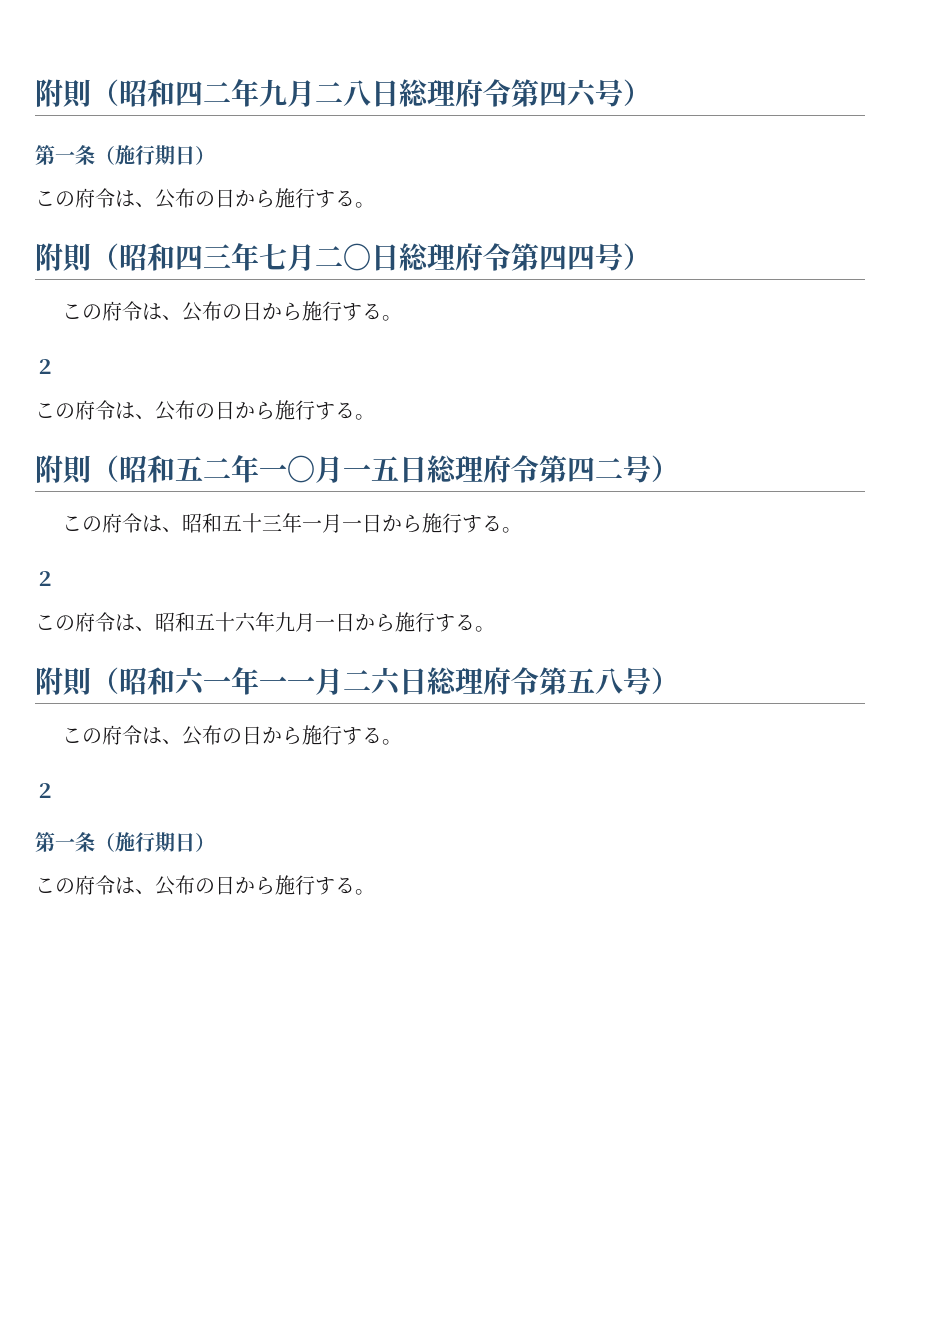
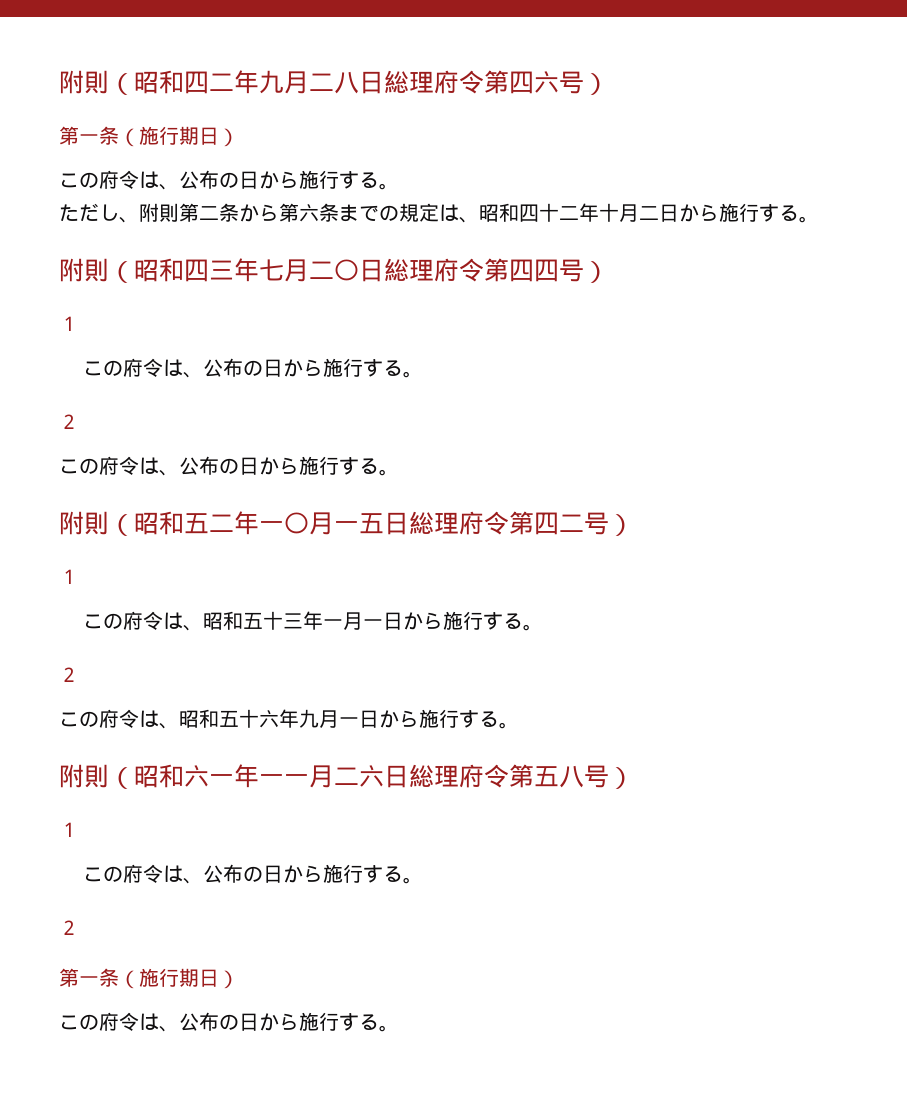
(375, 205) none -> [59,203,819,223] // ただし、附則第二条から第六条までの規定は、昭和四十二年十月二日から施行する。
(651, 256) none -> [59,316,79,331] // １
(679, 468) none -> [59,569,79,584] // １
(679, 680) none -> [59,822,79,837] // １

